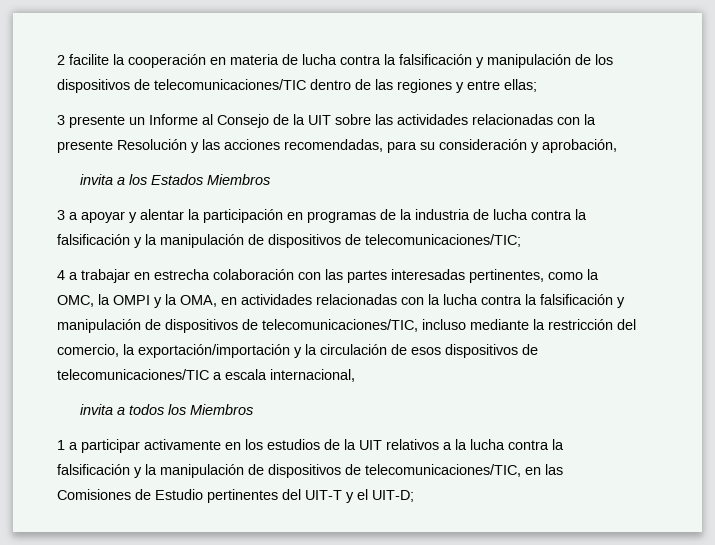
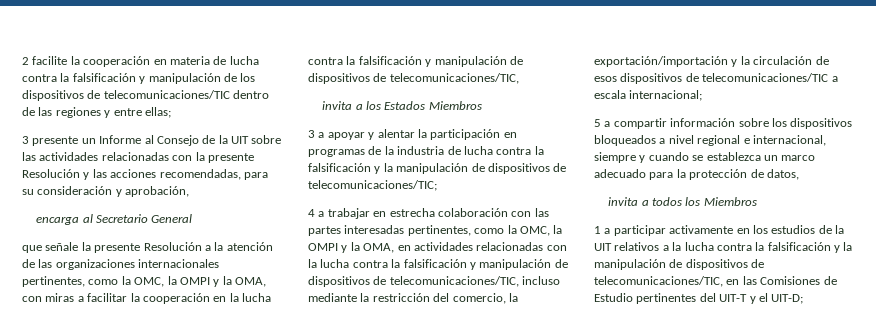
(617, 146) none -> [36,214,193,225] [22,242,273,253] [22,259,220,270] [22,276,266,287] [22,293,271,304] [308,56,523,67] [308,73,519,84] // encarga al Secretario General // que señale la presente Resolución a la atención de las organizaciones internacionales pertinentes, como la OMC, la OMPI y la OMA, con miras a facilitar la cooperación en la lucha contra la falsificación y manipulación de dispositivos de telecomunicaciones/TIC,
[270,369,355,382] internacional, -> [629,90,703,101] [594,118,853,129] [594,135,826,146] [594,152,816,163] [594,169,799,180] internacional; // 5 a compartir información sobre los dispositivos bloqueados a nivel regional e internacional, siempre y cuando se establezca un marco adecuado para la protección de datos,

